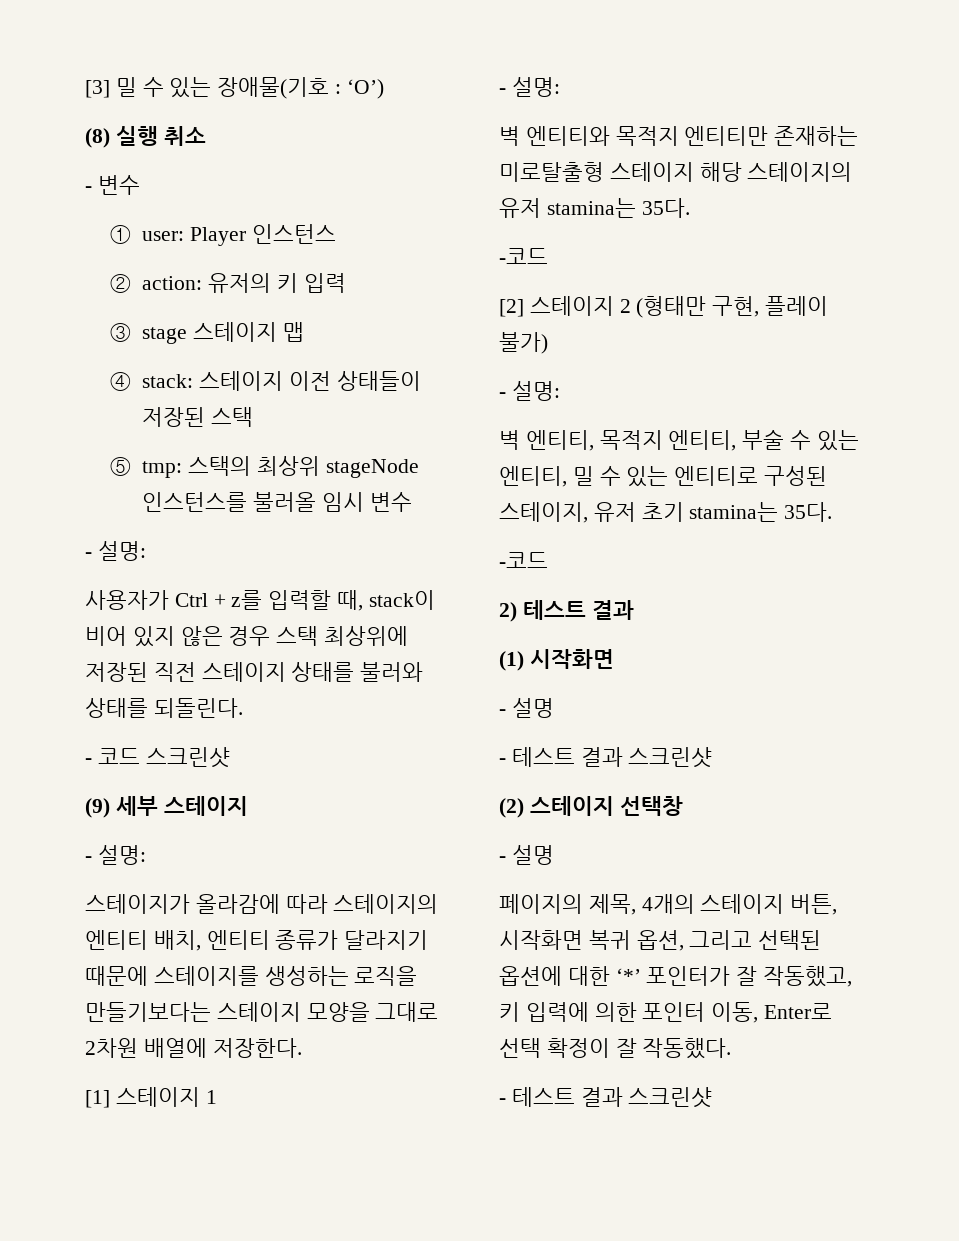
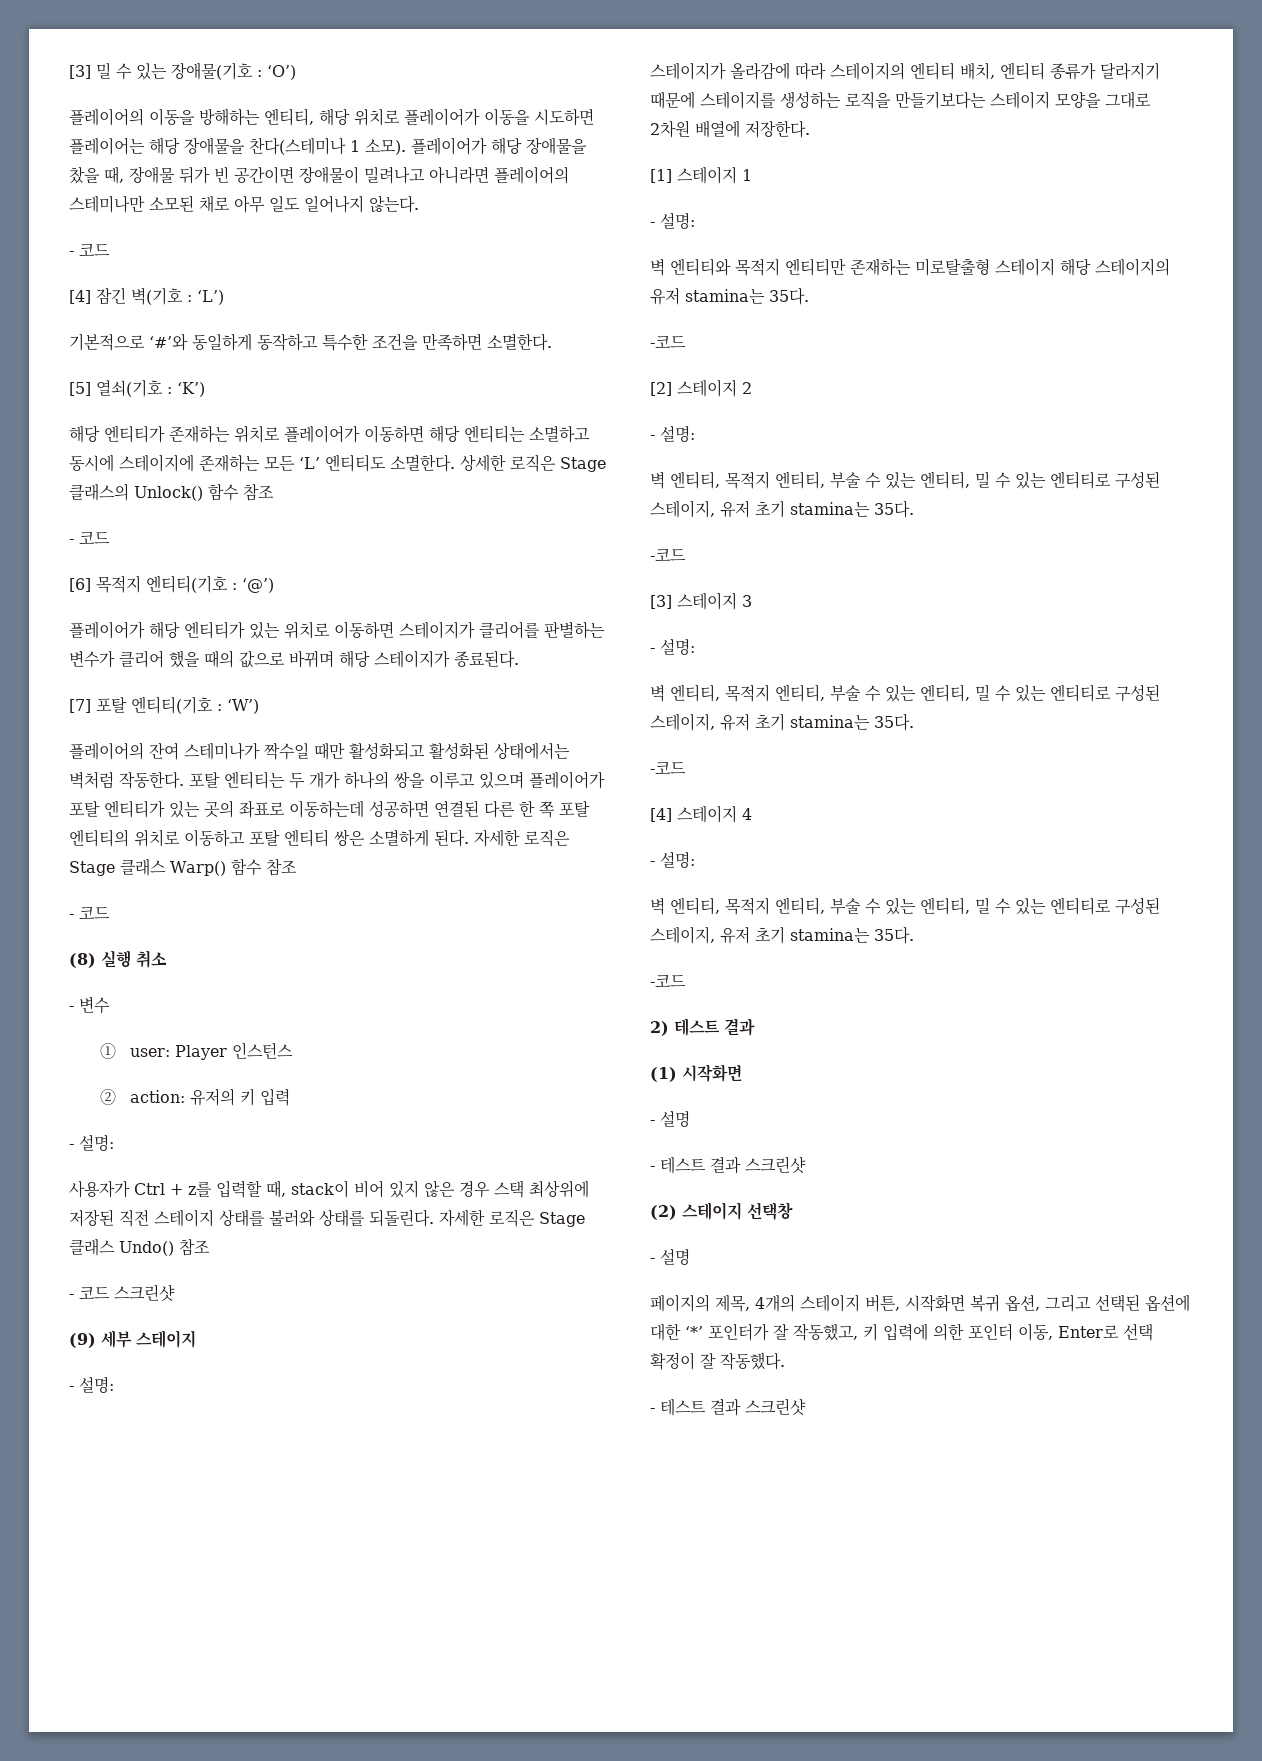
(384, 89) none -> [69,108,594,126] [69,137,587,155] [69,166,569,184] [69,195,419,213] [69,243,110,257] [69,287,224,305] [69,333,552,351] [69,379,205,397] [69,425,590,443] [69,454,606,472] [69,483,274,501] [69,531,110,545] [69,575,274,593] [69,621,605,639] [69,650,519,668] [69,696,259,714] [69,742,570,760] [69,771,605,789] [69,800,590,818] [69,829,570,847] [69,858,297,876] [69,906,110,920] // 플레이어의 이동을 방해하는 엔티티, 해당 위치로 플레이어가 이동을 시도하면 플레이어는 해당 장애물을 찬다(스테미나 1 소모). 플레이어가 해당 장애물을 찼을 때, 장애물 뒤가 빈 공간이면 장애물이 밀려나고 아니라면 플레이어의 스테미나만 소모된 채로 아무 일도 일어나지 않는다. // - 코드 // [4] 잠긴 벽(기호 : ‘L’) // 기본적으로 ‘#’와 동일하게 동작하고 특수한 조건을 만족하면 소멸한다. // [5] 열쇠(기호 : ‘K’) // 해당 엔티티가 존재하는 위치로 플레이어가 이동하면 해당 엔티티는 소멸하고 동시에 스테이지에 존재하는 모든 ‘L’ 엔티티도 소멸한다. 상세한 로직은 Stage 클래스의 Unlock() 함수 참조 // - 코드 // [6] 목적지 엔티티(기호 : ‘@’) // 플레이어가 해당 엔티티가 있는 위치로 이동하면 스테이지가 클리어를 판별하는 변수가 클리어 했을 때의 값으로 바뀌며 해당 스테이지가 종료된다. // [7] 포탈 엔티티(기호 : ‘W’) // 플레이어의 잔여 스테미나가 짝수일 때만 활성화되고 활성화된 상태에서는 벽처럼 작동한다. 포탈 엔티티는 두 개가 하나의 쌍을 이루고 있으며 플레이어가 포탈 엔티티가 있는 곳의 좌표로 이동하는데 성공하면 연결된 다른 한 쪽 포탈 엔티티의 위치로 이동하고 포탈 엔티티 쌍은 소멸하게 된다. 자세한 로직은 Stage 클래스 Warp() 함수 참조 // - 코드
[110,322,304,344] [110,371,421,391] [142,407,253,427] [110,456,419,478] [142,492,412,512] // ③ stage 스테이지 맵 // ④ stack: 스테이지 이전 상태들이 저장된 스택 // ⑤ tmp: 스택의 최상위 stageNode 인스턴스를 불러올 임시 변수 -> (291, 1097) none
(243, 708) none -> [439,1209,585,1227] [69,1238,210,1256] 자세한 로직은 Stage 클래스 Undo() 참조
[636,296,829,318] [499,332,548,354] (형태만 구현, 플레이 불가) -> [650,425,695,442] [650,471,1160,489] [650,500,914,518] [650,548,686,562] [650,592,752,610] [650,638,695,655] [650,684,1160,702] [650,713,914,731] [650,761,686,775] [650,805,752,823] // - 설명: // 벽 엔티티, 목적지 엔티티, 부술 수 있는 엔티티, 밀 수 있는 엔티티로 구성된 스테이지, 유저 초기 stamina는 35다. // -코드 // [3] 스테이지 3 // - 설명: // 벽 엔티티, 목적지 엔티티, 부술 수 있는 엔티티, 밀 수 있는 엔티티로 구성된 스테이지, 유저 초기 stamina는 35다. // -코드 // [4] 스테이지 4

